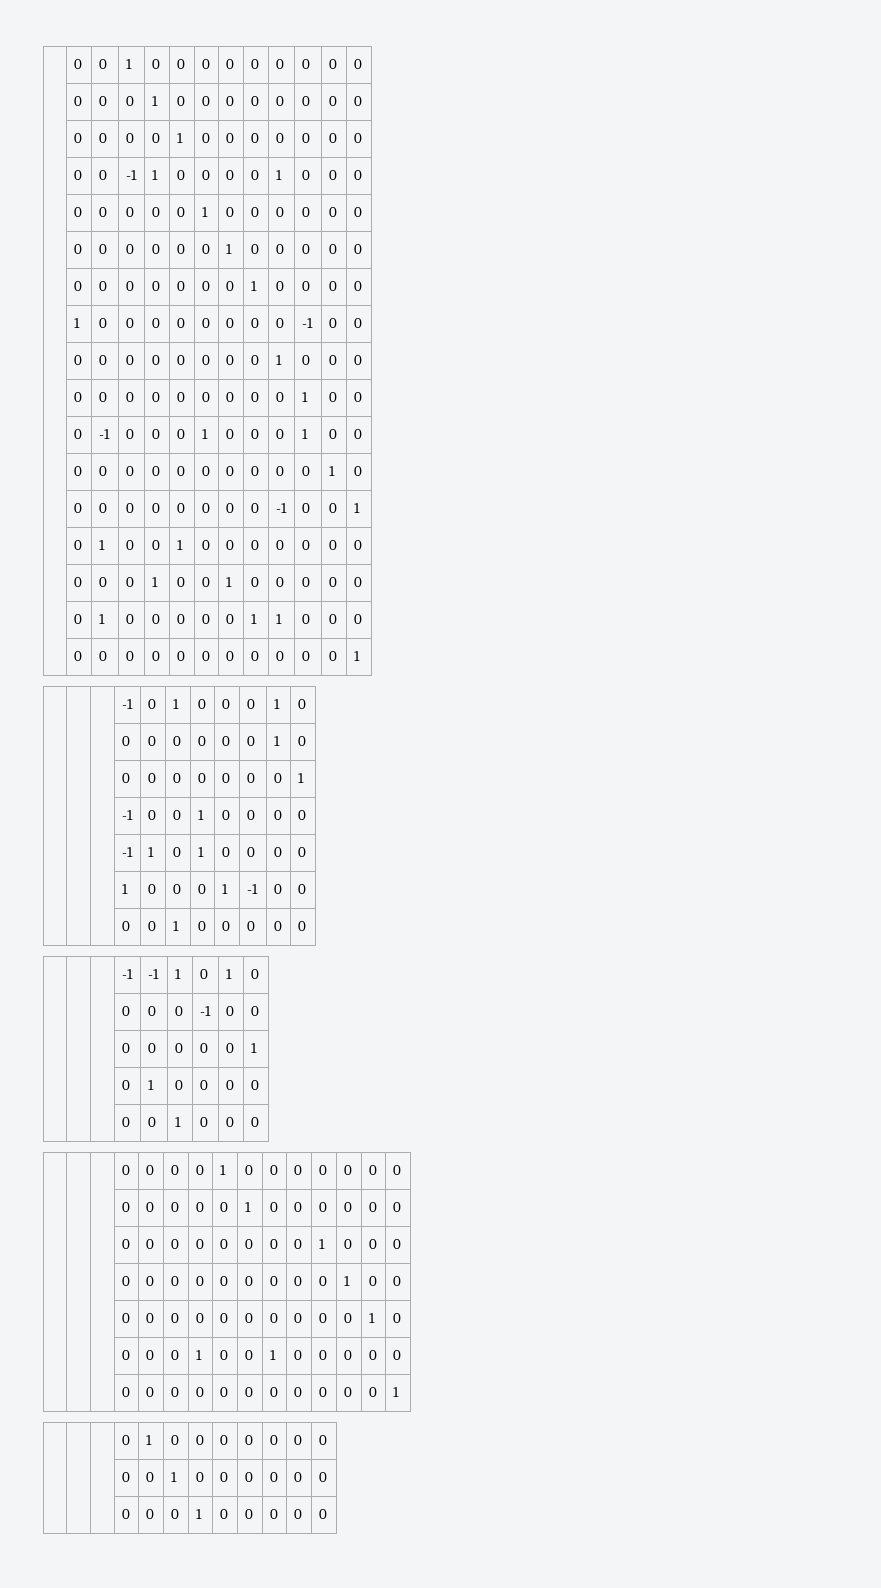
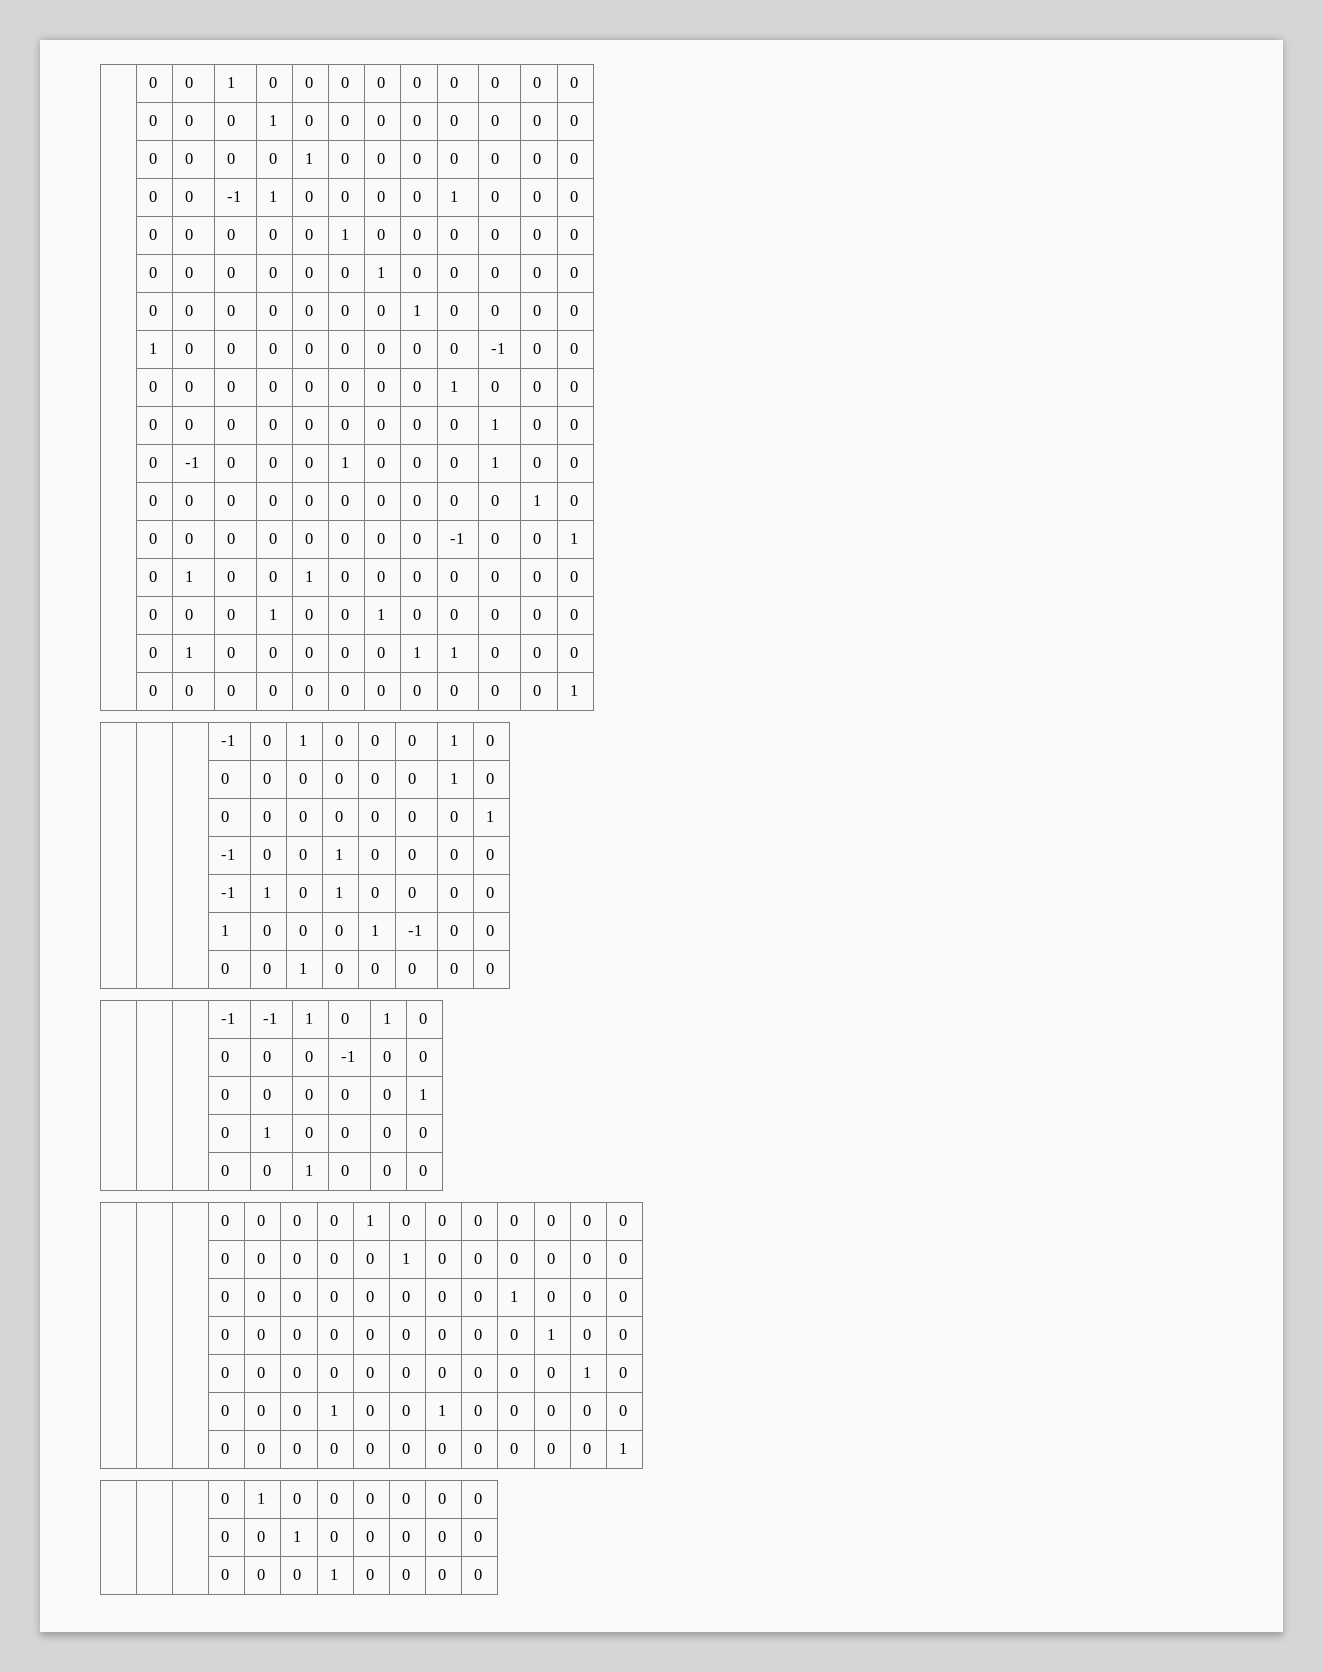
[318,1435,327,1445] [121,1472,130,1482] [145,1472,154,1482] [170,1472,177,1482] [195,1472,204,1482] [219,1472,228,1482] [244,1472,253,1482] [269,1472,278,1482] [293,1472,302,1482] [318,1472,327,1482] [121,1509,130,1519] [145,1509,154,1519] [170,1509,179,1519] [195,1509,202,1519] [219,1509,228,1519] [244,1509,253,1519] [269,1509,278,1519] [293,1509,302,1519] [318,1509,327,1519] | 0 // | | | 0 | 0 | 1 | 0 | 0 | 0 | 0 | 0 | 0 // | | | 0 | 0 | 0 | 1 | 0 | 0 | 0 | 0 | 0 -> [221,1531,230,1542] [257,1531,266,1542] [293,1531,302,1542] [330,1531,339,1542] [366,1531,375,1542] [402,1531,411,1542] [438,1531,447,1542] [474,1531,483,1542] [221,1569,230,1580] [257,1569,266,1580] [293,1569,302,1580] [330,1569,339,1580] [366,1569,375,1580] [402,1569,411,1580] [438,1569,447,1580] [474,1569,483,1580] // | | | 0 | 0 | 1 | 0 | 0 | 0 | 0 | 0 // | | | 0 | 0 | 0 | 1 | 0 | 0 | 0 | 0

